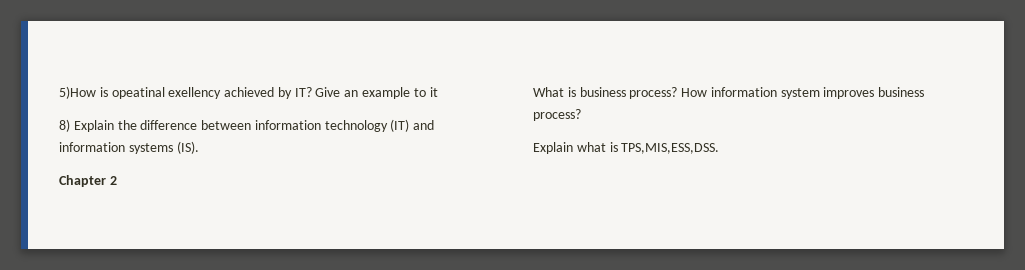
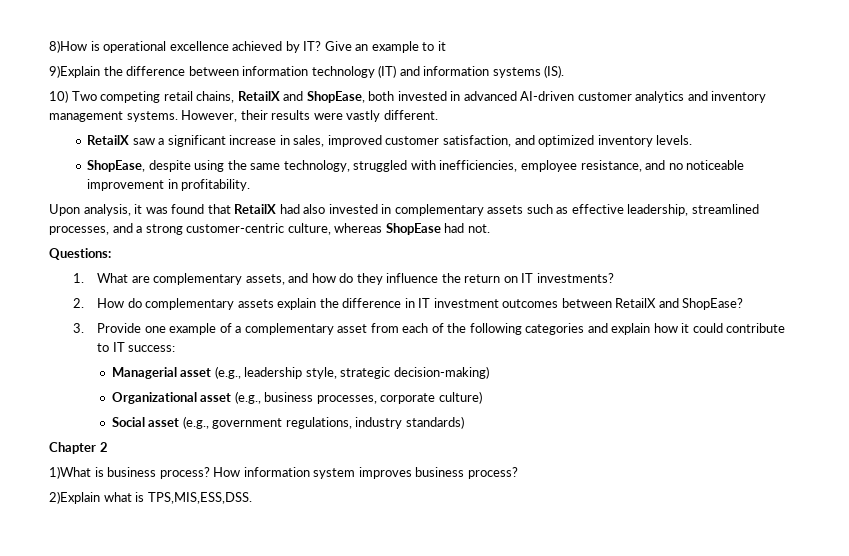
[59,86,222,99] 5)How is opeatinal exellency -> [49,40,229,53] 8)How is operational excellence
[59,119,114,132] 8) Explain -> [49,65,100,78] 9)Explain
(199, 147) none -> [49,90,767,103] [49,110,438,122] [87,135,693,147] [87,160,745,172] [87,179,251,191] [49,204,759,216] [49,223,490,235] [49,248,111,260] [73,273,614,285] [73,298,744,310] [73,323,786,335] [97,342,176,352] [111,366,489,379] [111,391,482,404] [111,416,464,429] // 10) Two competing retail chains, RetailX and ShopEase, both invested in advanced AI-driven customer analytics and inventory management systems. However, their results were vastly different. // RetailX saw a significant increase in sales, improved customer satisfaction, and optimized inventory levels. // ShopEase, despite using the same technology, struggled with inefficiencies, employee resistance, and no noticeable improvement in profitability. // Upon analysis, it was found that RetailX had also invested in complementary assets such as effective leadership, streamlined processes, and a strong customer-centric culture, whereas ShopEase had not. // Questions: // 1. What are complementary assets, and how do they influence the return on IT investments? // 2. How do complementary assets explain the difference in IT investment outcomes between RetailX and ShopEase? // 3. Provide one example of a complementary asset from each of the following categories and explain how it could contribute to IT success: // Managerial asset (e.g., leadership style, strategic decision-making) // Organizational asset (e.g., business processes, corporate culture) // Social asset (e.g., government regulations, industry standards)
[533,87,564,97] What -> [49,466,91,479] 1)What
[533,142,573,154] Explain -> [49,491,100,504] 2)Explain

